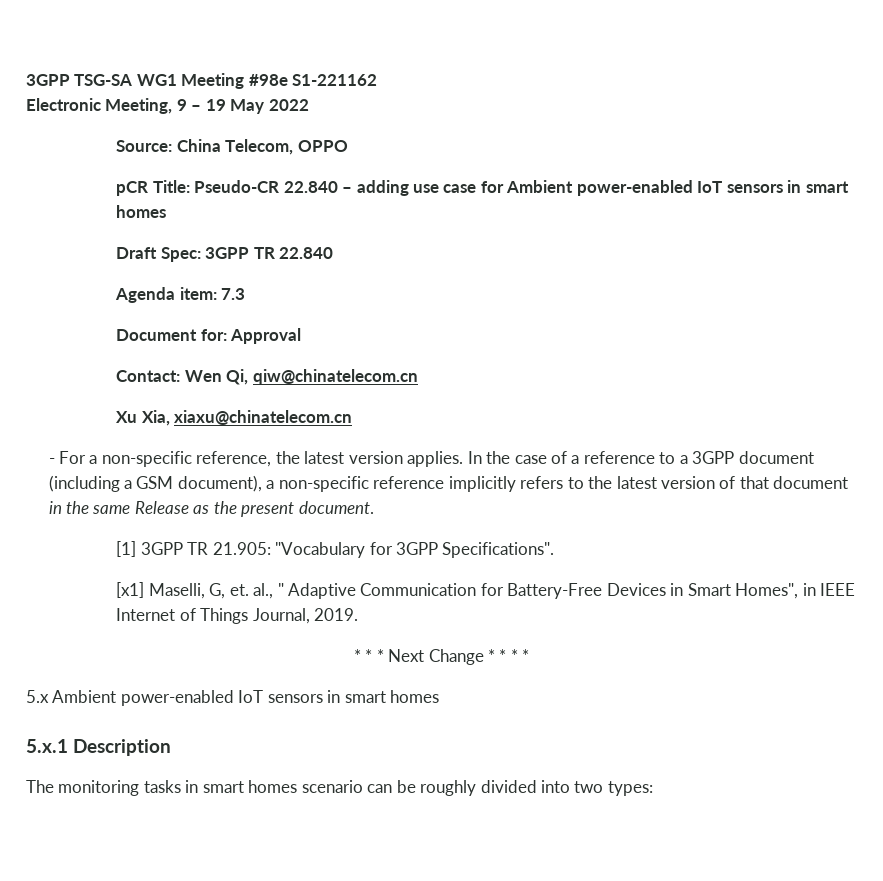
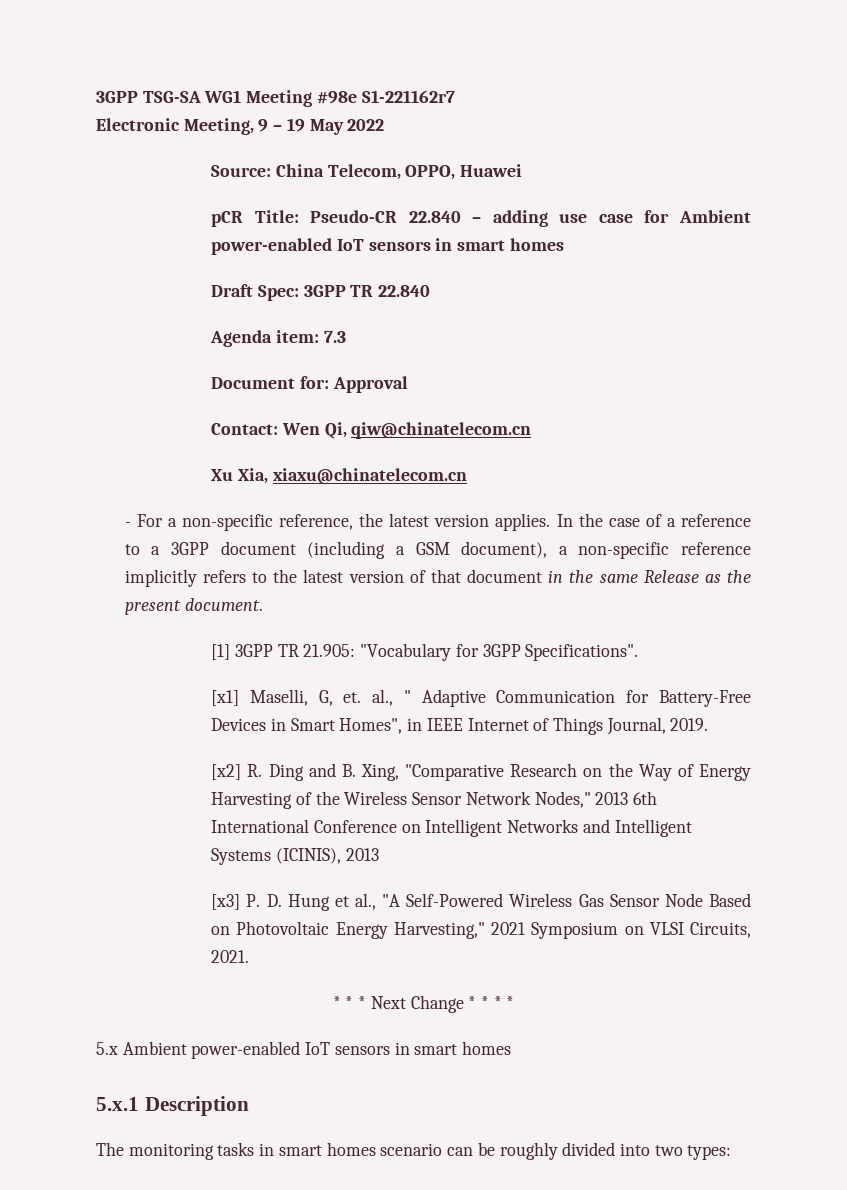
[292,74,378,86] S1-221162 -> [361,90,455,103] S1-221162r7
[297,140,348,152] OPPO -> [405,164,523,180] OPPO, Huawei
(359, 614) none -> [211,763,751,781] [211,791,657,809] [211,819,692,837] [211,848,379,865] [211,893,751,911] [211,921,751,939] [211,950,250,963] // [x2] R. Ding and B. Xing, "Comparative Research on the Way of Energy Harvesting of the Wireless Sensor Network Nodes," 2013 6th International Conference on Intelligent Networks and Intelligent Systems (ICINIS), 2013 // [x3] P. D. Hung et al., "A Self-Powered Wireless Gas Sensor Node Based on Photovoltaic Energy Harvesting," 2021 Symposium on VLSI Circuits, 2021.

